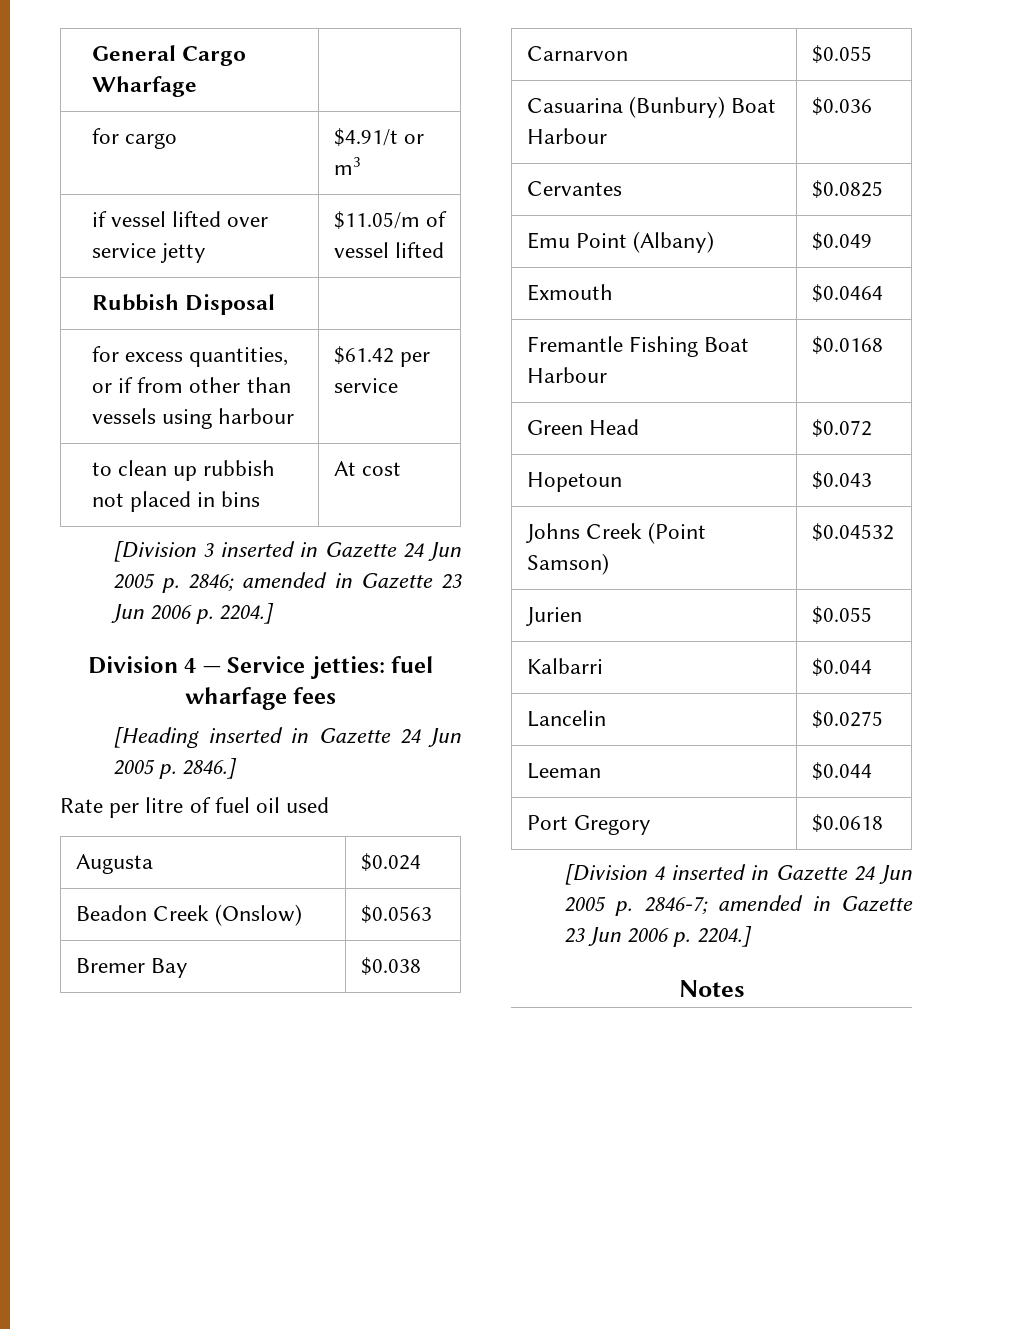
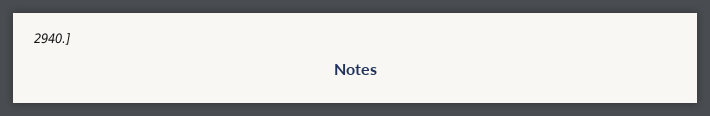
[91,45,246,66] [91,76,197,97] [91,128,177,149] [333,128,425,147] [333,157,360,175] [91,211,269,227] [91,243,206,263] [333,211,448,230] [333,242,445,258] [91,294,275,315] [91,346,289,367] [91,377,291,393] [91,408,295,429] [333,346,431,367] [333,378,398,393] [91,460,276,481] [91,491,261,512] [333,461,402,476] [112,541,461,562] [112,572,462,593] [110,603,275,624] [87,656,434,679] [184,687,337,710] [112,727,461,748] [112,758,238,779] [60,797,330,818] [75,854,153,874] [360,853,421,872] [75,904,303,926] [360,905,432,924] [75,958,189,978] [360,957,421,976] [526,46,628,61] [811,45,872,64] [526,96,777,118] [526,128,607,144] [811,97,872,116] [526,181,622,196] [811,180,883,199] [526,231,715,253] [811,232,872,251] [526,284,613,301] [811,284,883,303] [526,336,750,357] [526,367,607,383] [811,336,883,355] [526,419,640,435] [811,419,872,438] [526,472,622,492] [811,471,872,490] [525,522,707,544] [526,553,609,575] [811,523,894,542] [525,607,582,626] [811,606,872,625] [526,658,603,674] [811,658,872,677] [526,710,606,727] [811,710,883,729] [526,763,601,779] [811,762,872,781] [526,815,652,835] [811,814,883,833] [563,864,912,885] [563,895,913,916] [563,926,752,947] General Cargo Wharfage | // for cargo | $4.91/t or m3 // if vessel lifted over service jetty | $11.05/m of vessel lifted // Rubbish Disposal | // for excess quantities, or if from other than vessels using harbour | $61.42 per service // to clean up rubbish not placed in bins | At cost // [Division 3 inserted in Gazette 24 Jun 2005 p. 2846; amended in Gazette 23 Jun 2006 p. 2204.] // Division 4 — Service jetties: fuel wharfage fees // [Heading inserted in Gazette 24 Jun 2005 p. 2846.] // Rate per litre of fuel oil used // Augusta | $0.024 // Beadon Creek (Onslow) | $0.0563 // Bremer Bay | $0.038 // Carnarvon | $0.055 // Casuarina (Bunbury) Boat Harbour | $0.036 // Cervantes | $0.0825 // Emu Point (Albany) | $0.049 // Exmouth | $0.0464 // Fremantle Fishing Boat Harbour | $0.0168 // Green Head | $0.072 // Hopetoun | $0.043 // Johns Creek (Point Samson) | $0.04532 // Jurien | $0.055 // Kalbarri | $0.044 // Lancelin | $0.0275 // Leeman | $0.044 // Port Gregory | $0.0618 // [Division 4 inserted in Gazette 24 Jun 2005 p. 2846-7; amended in Gazette 23 Jun 2006 p. 2204.] -> [34,33,71,45] 2940.]

